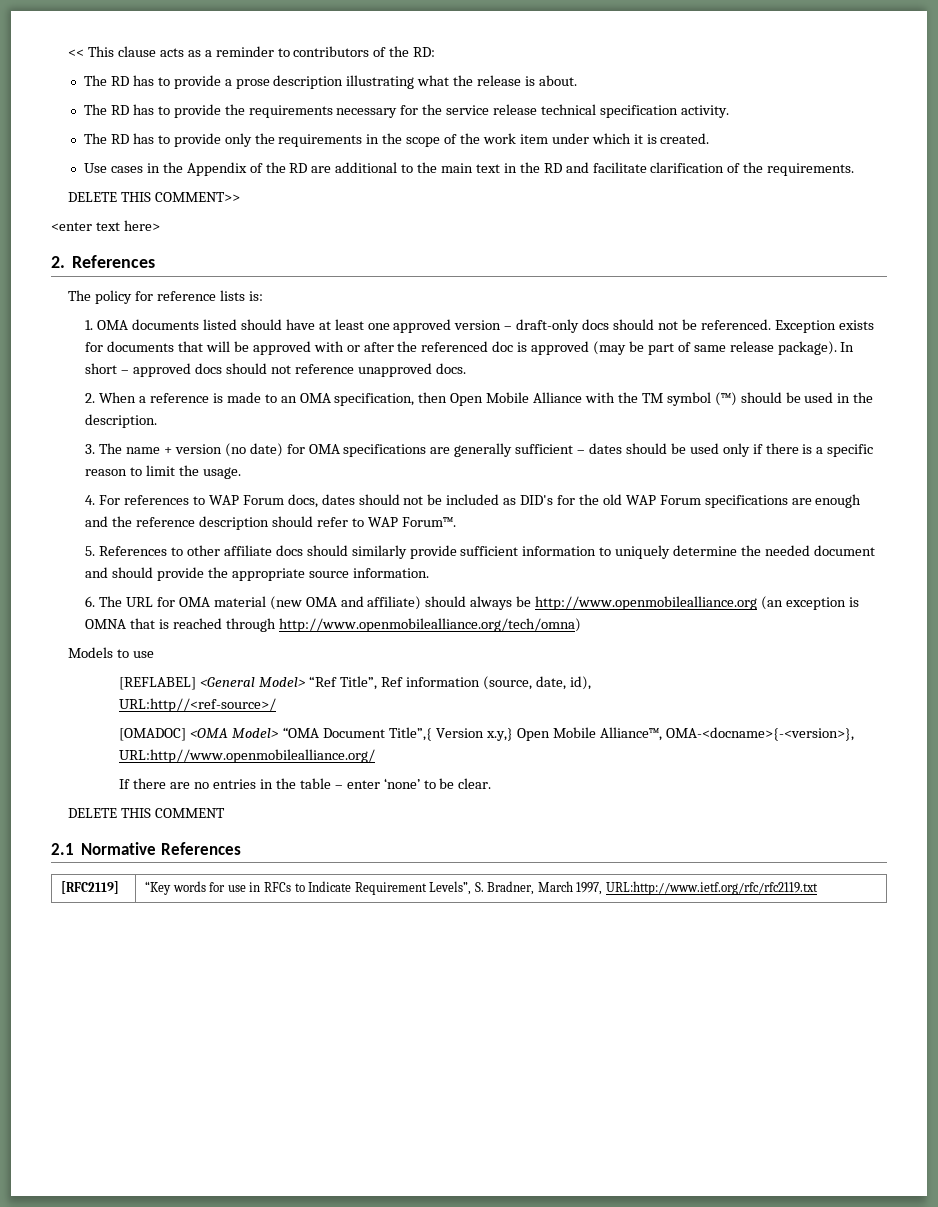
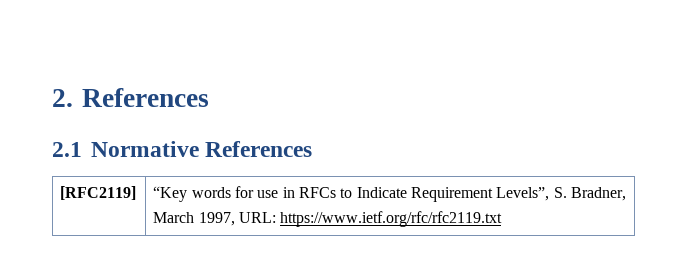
[68,46,436,57] [84,75,577,89] [84,104,729,118] [84,133,710,147] [84,162,855,176] [68,192,240,202] [51,220,160,231] [51,255,156,268] [68,290,263,304] [85,319,874,333] [85,341,855,355] [85,363,466,377] [85,392,874,406] [85,414,158,428] [85,443,874,457] [85,465,241,479] [85,494,862,508] [85,516,456,530] [85,545,875,559] [85,567,429,581] [85,596,859,610] [85,618,581,632] [68,647,154,658] [119,676,591,690] [119,698,277,712] [119,727,854,741] [119,749,376,763] [119,778,492,789] [68,808,225,818] << This clause acts as a reminder to contributors of the RD: // The RD has to provide a prose description illustrating what the release is about. // The RD has to provide the requirements necessary for the service release technical specification activity. // The RD has to provide only the requirements in the scope of the work item under which it is created. // Use cases in the Appendix of the RD are additional to the main text in the RD and facilitate clarification of the requirements. // DELETE THIS COMMENT>> // <enter text here> // 2. References // The policy for reference lists is: // 1. OMA documents listed should have at least one approved version – draft-only docs should not be referenced. Exception exists for documents that will be approved with or after the referenced doc is approved (may be part of same release package). In short – approved docs should not reference unapproved docs. // 2. When a reference is made to an OMA specification, then Open Mobile Alliance with the TM symbol (™) should be used in the description. // 3. The name + version (no date) for OMA specifications are generally sufficient – dates should be used only if there is a specific reason to limit the usage. // 4. For references to WAP Forum docs, dates should not be included as DID's for the old WAP Forum specifications are enough and the reference description should refer to WAP Forum™. // 5. References to other affiliate docs should similarly provide sufficient information to uniquely determine the needed document and should provide the appropriate source information. // 6. The URL for OMA material (new OMA and affiliate) should always be http://www.openmobilealliance.org (an exception is OMNA that is reached through http://www.openmobilealliance.org/tech/omna) // Models to use // [REFLABEL] <General Model> “Ref Title”, Ref information (source, date, id), // URL:http//<ref-source>/ // [OMADOC] <OMA Model> “OMA Document Title”,{ Version x.y,} Open Mobile Alliance™, OMA-<docname>{-<version>}, URL:http//www.openmobilealliance.org/ // If there are no entries in the table – enter ‘none’ to be clear. // DELETE THIS COMMENT -> [52,88,209,107] 2. References
[605,881,818,895] URL:http://www.ietf.org/rfc/rfc2119.txt -> [239,211,503,227] URL: https://www.ietf.org/rfc/rfc2119.txt

